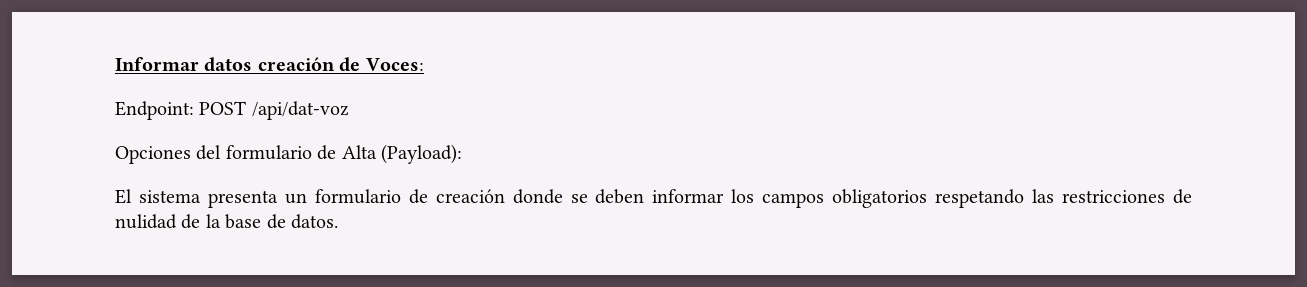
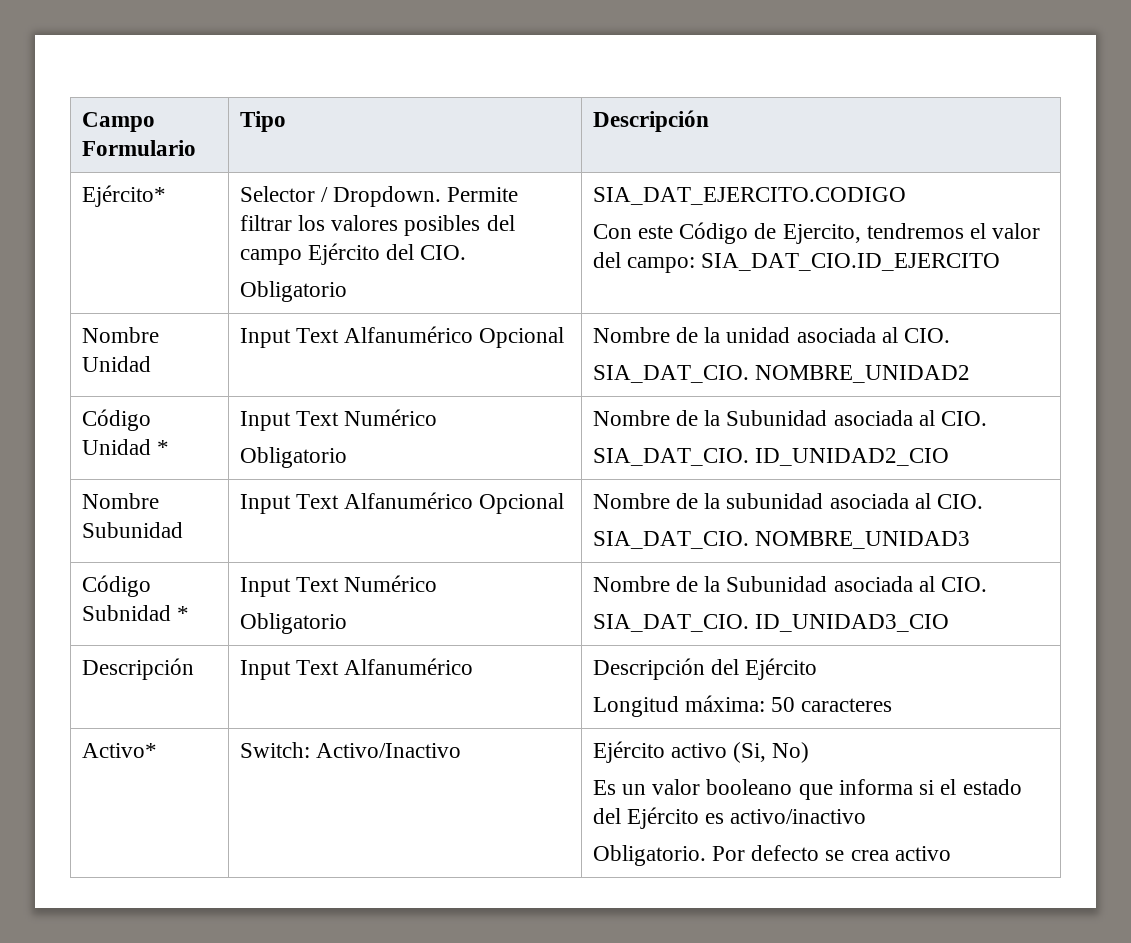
[115,57,424,72] [115,101,349,120] [115,144,462,164] [115,189,1193,208] [115,214,338,229] Informar datos creación de Voces: // Endpoint: POST /api/dat-voz // Opciones del formulario de Alta (Payload): // El sistema presenta un formulario de creación donde se deben informar los campos obligatorios respetando las restricciones de nulidad de la base de datos. -> [81,112,155,132] [81,140,196,156] [239,111,286,132] [592,110,709,132] [81,185,166,207] [239,186,519,207] [239,215,515,236] [239,243,467,265] [239,281,347,302] [592,187,906,205] [592,222,1041,244] [592,252,1001,273] [81,327,159,343] [81,356,151,372] [239,326,565,348] [592,327,951,343] [592,365,971,383] [81,409,151,431] [81,439,170,455] [239,409,438,431] [239,447,347,468] [592,410,988,426] [592,448,950,466] [81,493,159,509] [81,522,183,538] [239,492,565,514] [592,493,984,509] [592,531,971,549] [81,575,151,597] [81,605,190,621] [239,575,438,597] [239,613,347,634] [592,576,988,592] [592,614,950,632] [81,658,194,680] [239,658,474,680] [592,658,818,680] [592,695,893,717] [81,743,157,758] [239,742,462,758] [592,741,810,763] [592,779,1022,800] [592,807,867,829] [592,845,951,866] Campo Formulario | Tipo | Descripción // Ejército* | Selector / Dropdown. Permite filtrar los valores posibles del campo Ejército del CIO. // Obligatorio | SIA_DAT_EJERCITO.CODIGO // Con este Código de Ejercito, tendremos el valor del campo: SIA_DAT_CIO.ID_EJERCITO // Nombre Unidad | Input Text Alfanumérico Opcional | Nombre de la unidad asociada al CIO. // SIA_DAT_CIO. NOMBRE_UNIDAD2 // Código Unidad * | Input Text Numérico // Obligatorio | Nombre de la Subunidad asociada al CIO. // SIA_DAT_CIO. ID_UNIDAD2_CIO // Nombre Subunidad | Input Text Alfanumérico Opcional | Nombre de la subunidad asociada al CIO. // SIA_DAT_CIO. NOMBRE_UNIDAD3 // Código Subnidad * | Input Text Numérico // Obligatorio | Nombre de la Subunidad asociada al CIO. // SIA_DAT_CIO. ID_UNIDAD3_CIO // Descripción | Input Text Alfanumérico | Descripción del Ejército // Longitud máxima: 50 caracteres // Activo* | Switch: Activo/Inactivo | Ejército activo (Si, No) // Es un valor booleano que informa si el estado del Ejército es activo/inactivo // Obligatorio. Por defecto se crea activo

